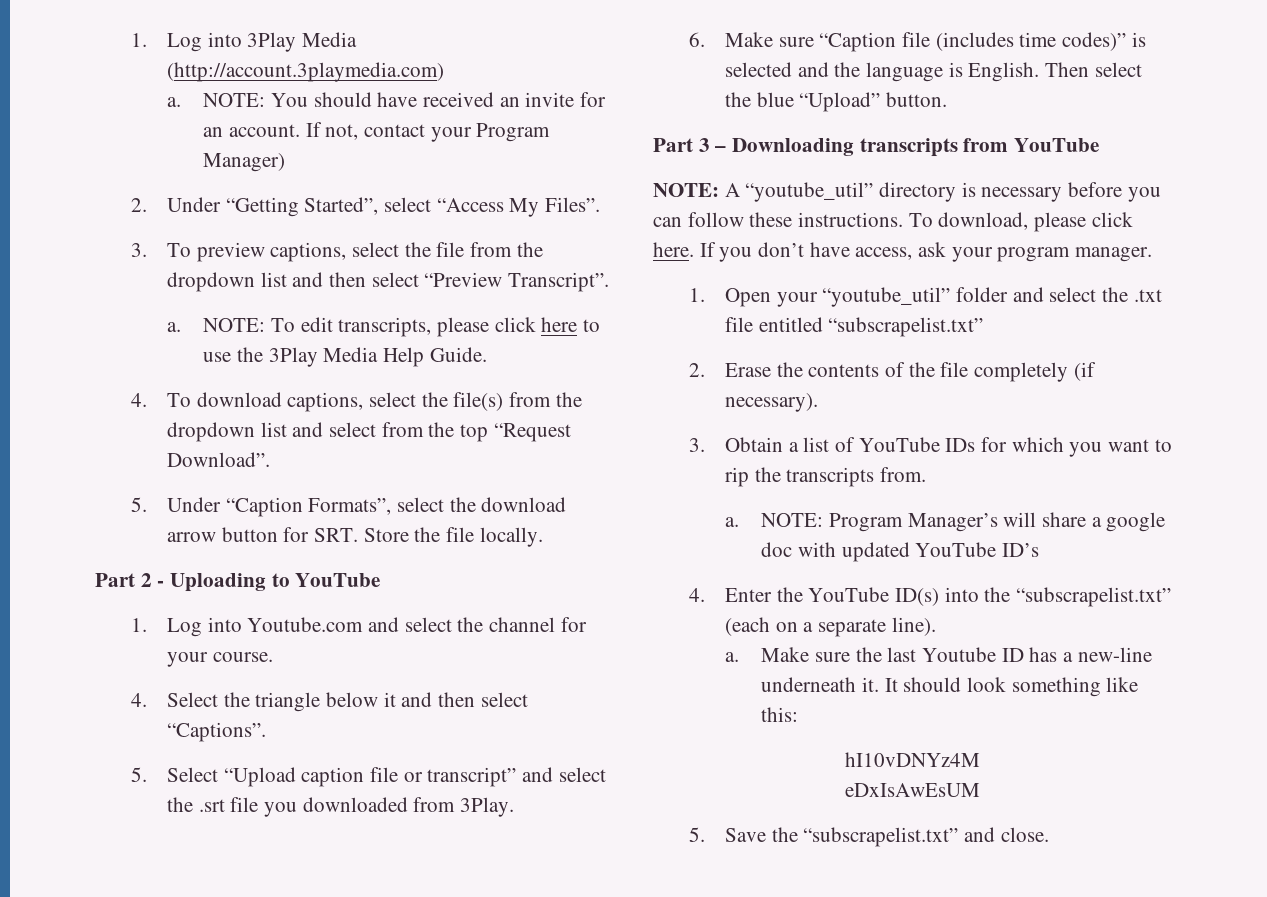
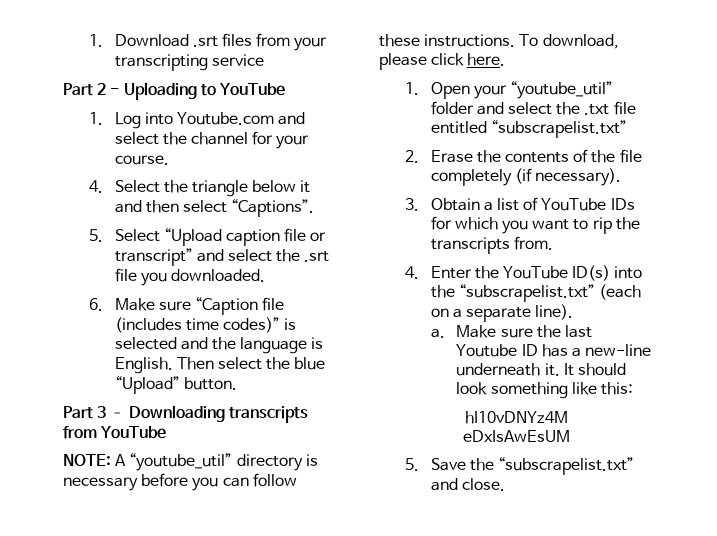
[131,32,358,52] [167,62,445,82] [167,92,606,107] [203,122,551,142] [203,153,286,172] [131,197,601,217] [131,242,543,262] [167,272,610,292] [167,317,600,337] [203,347,487,367] [131,392,582,412] [167,422,571,442] [167,452,271,467] [131,497,567,517] [167,527,543,547] 1. Log into 3Play Media (http://account.3playmedia.com) // a. NOTE: You should have received an invite for an account. If not, contact your Program Manager) // 2. Under “Getting Started”, select “Access My Files”. // 3. To preview captions, select the file from the dropdown list and then select “Preview Transcript”. // a. NOTE: To edit transcripts, please click here to use the 3Play Media Help Guide. // 4. To download captions, select the file(s) from the dropdown list and select from the top “Request Download”. // 5. Under “Caption Formats”, select the download arrow button for SRT. Store the file locally. -> [88,33,328,51] [114,54,264,71] 1. Download .srt files from your transcripting service
[302,797,515,817] downloaded from 3Play. -> [170,269,265,282] downloaded.
[699,242,1153,262] If you don’t have access, ask your program manager. -> (506, 59) none
[725,512,1166,532] [761,542,1039,562] // a. NOTE: Program Manager’s will share a google doc with updated YouTube ID’s -> (553, 243) none

